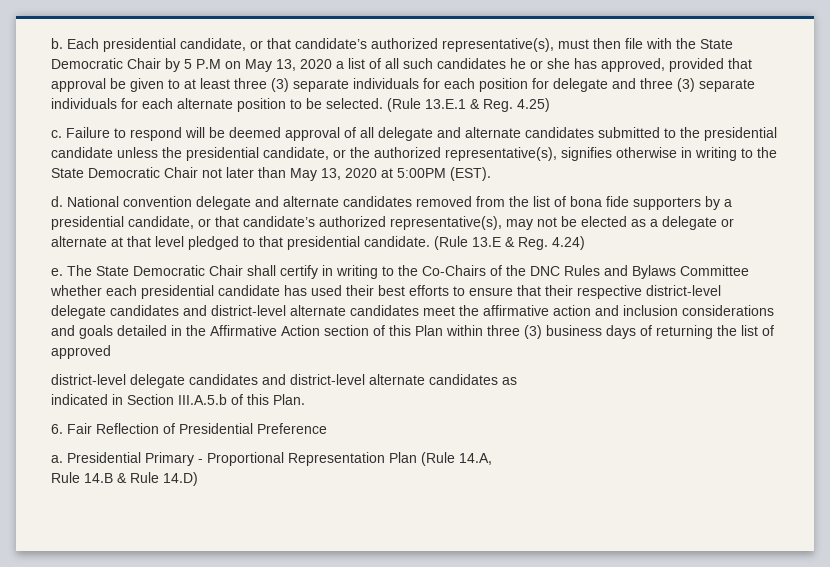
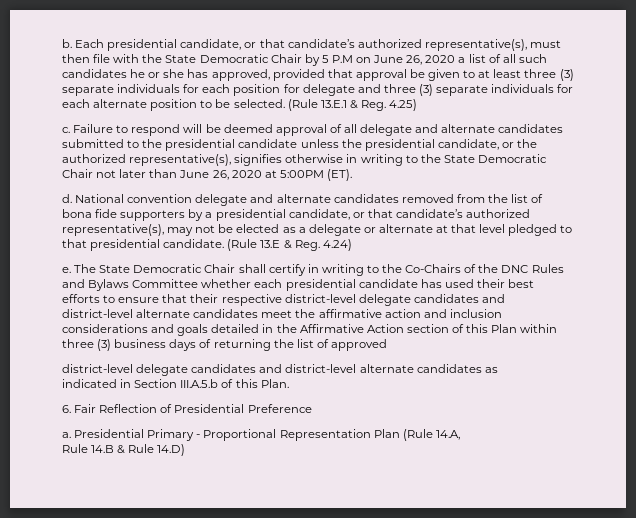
[245,59,296,72] May 13, -> [373,55,423,65] June 26,
[290,168,341,181] May 13, -> [179,170,229,180] June 26,
[450,167,491,181] (EST). -> [326,169,352,181] (ET).

